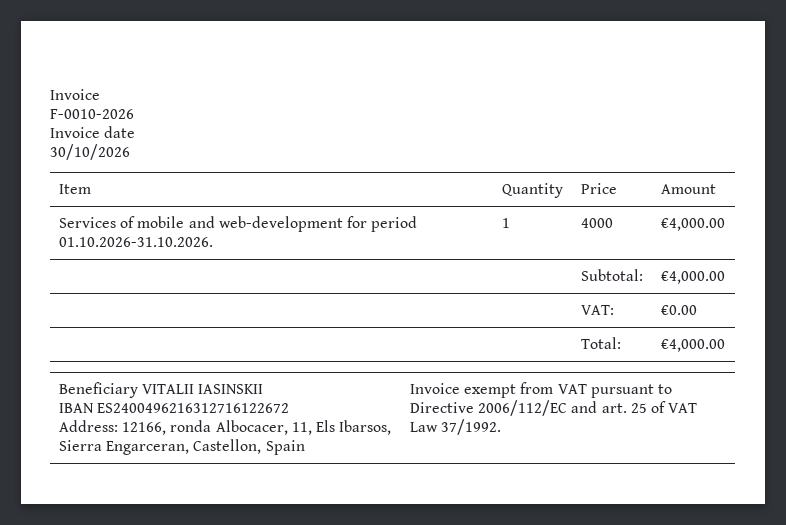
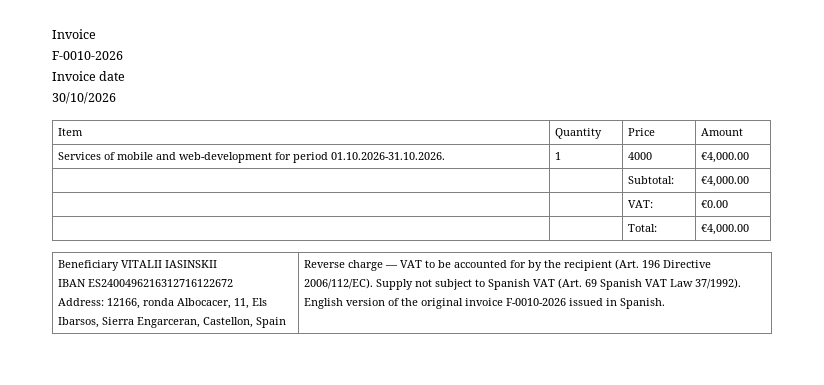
[409,382,673,398] [409,400,698,416] [409,419,501,435] Invoice exempt from VAT pursuant to Directive 2006/112/EC and art. 25 of VAT Law 37/1992. -> [304,259,712,271] [304,278,742,290] [304,298,666,309] Reverse charge — VAT to be accounted for by the recipient (Art. 196 Directive 2006/112/EC). Supply not subject to Spanish VAT (Art. 69 Spanish VAT Law 37/1992). English version of the original invoice F-0010-2026 issued in Spanish.

